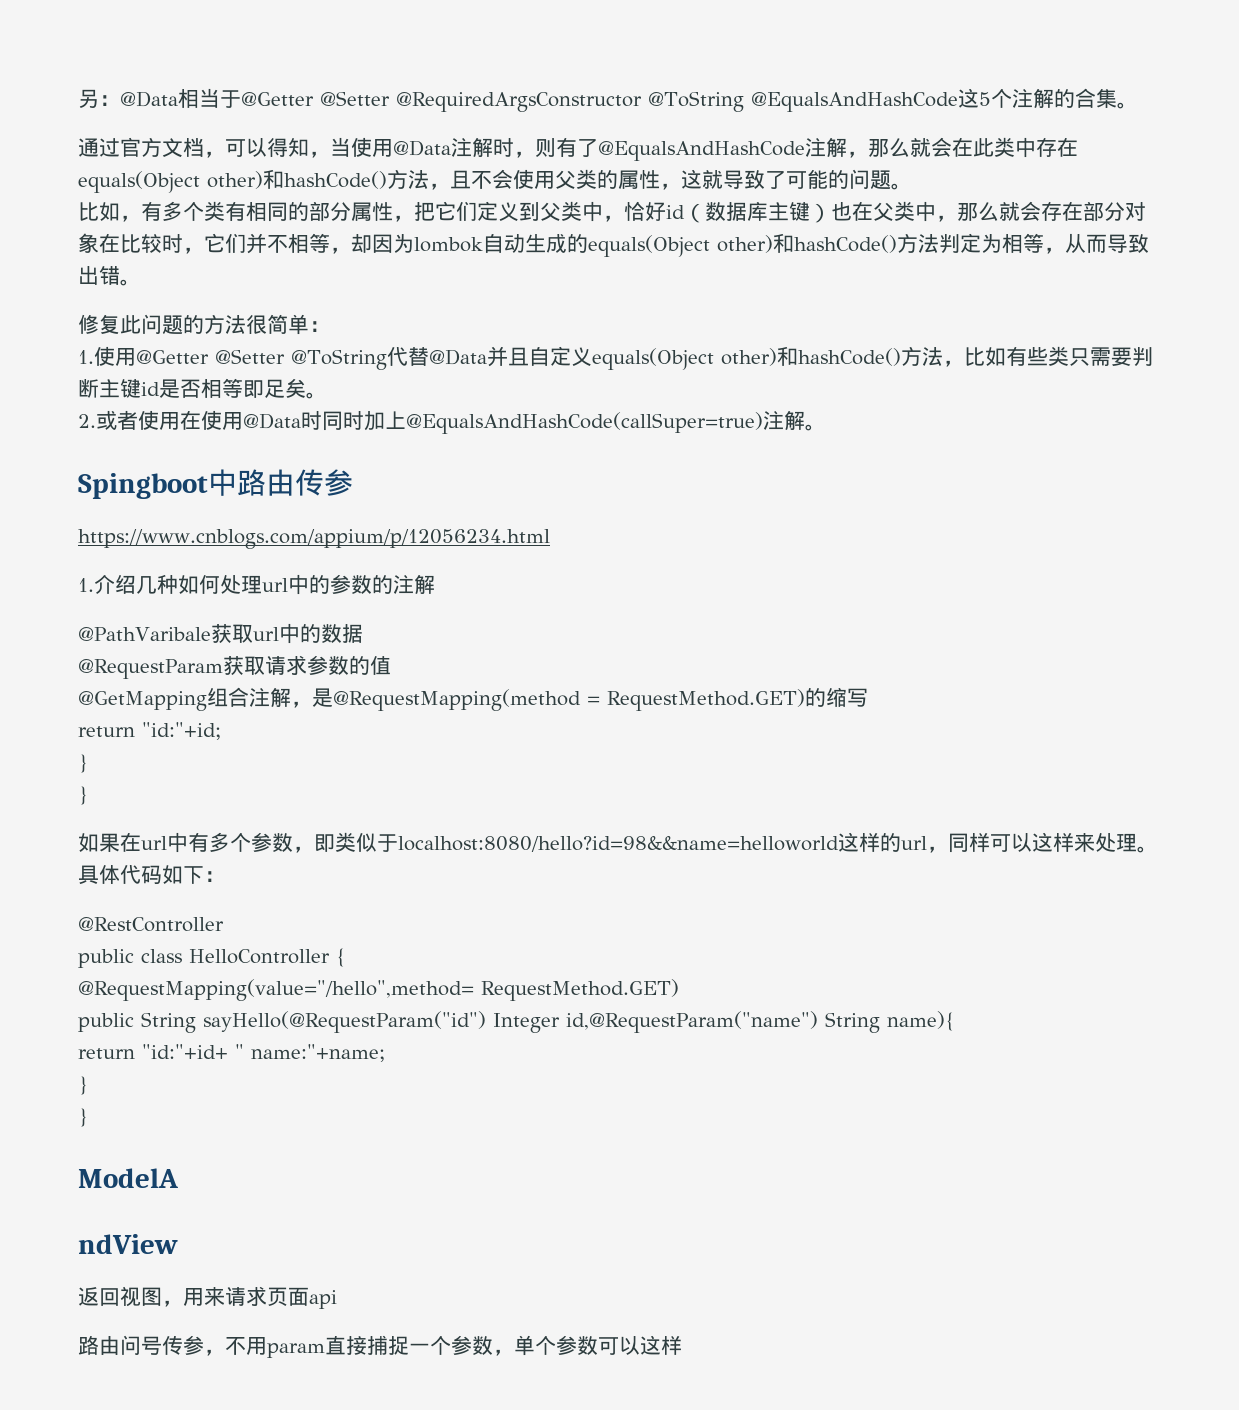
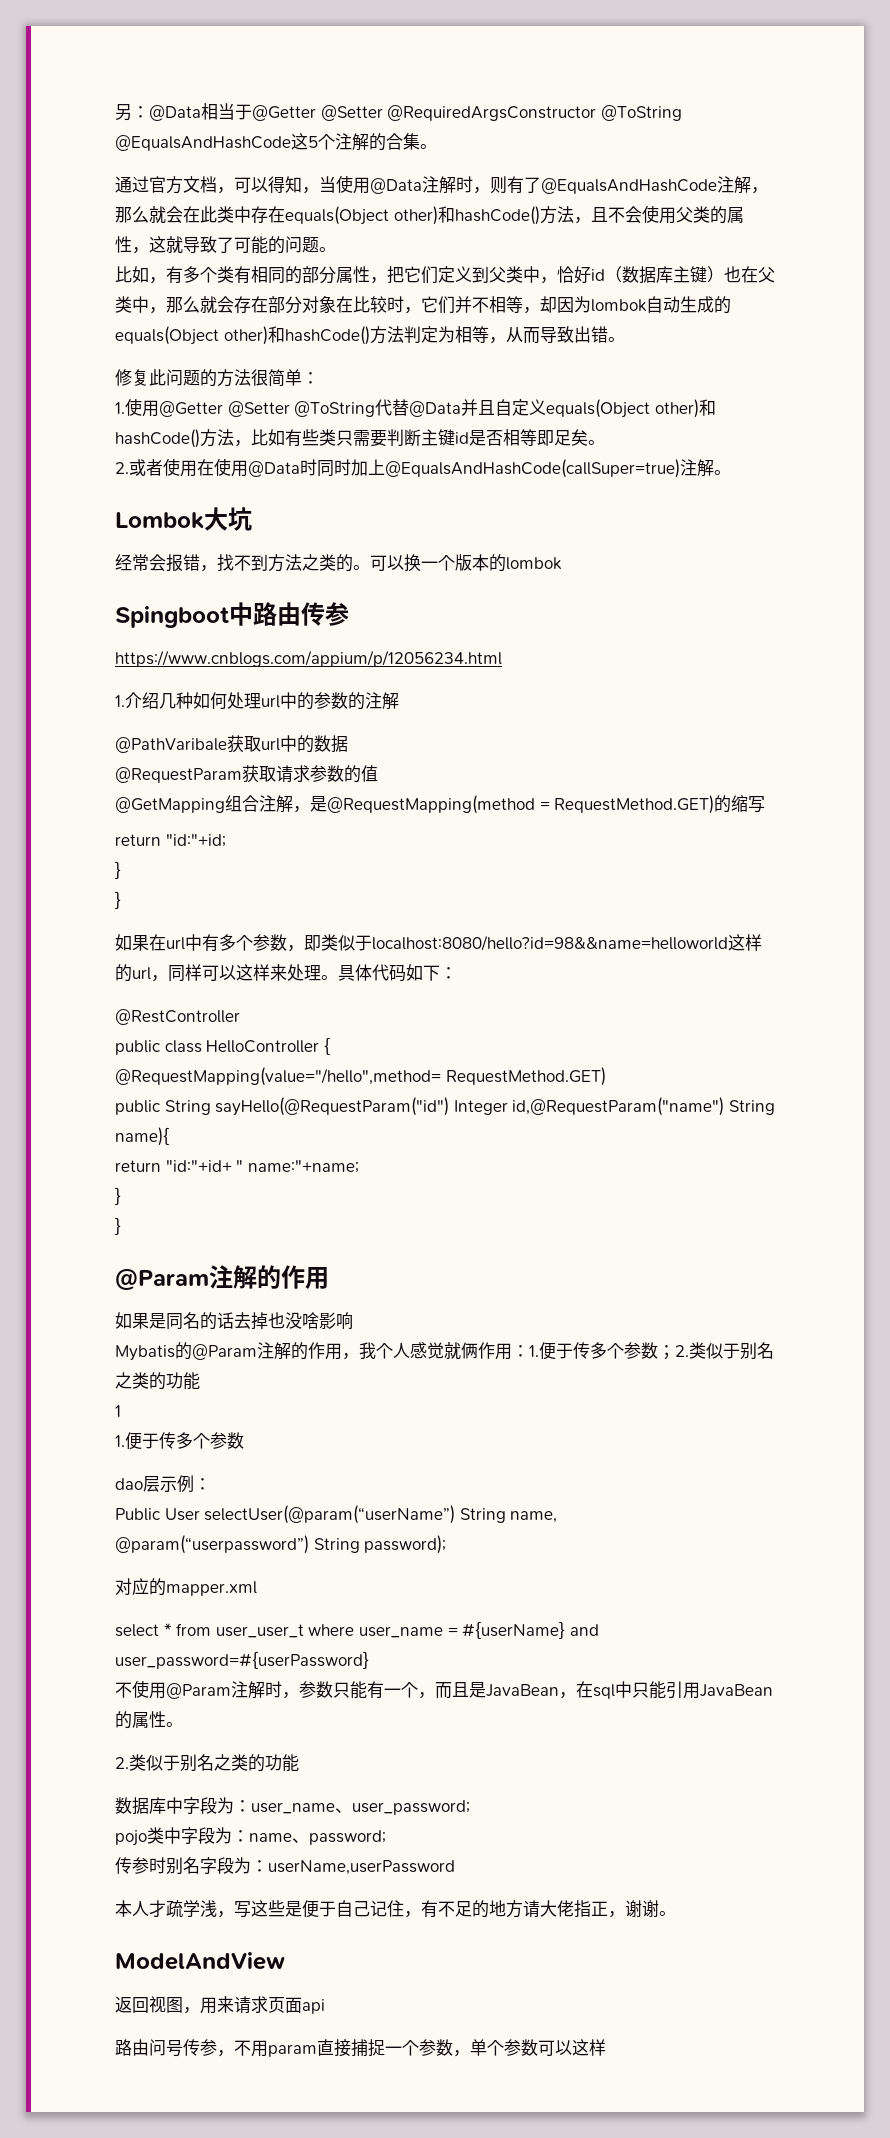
(826, 427) none -> [115,507,252,531] [115,554,562,572] // Lombok大坑 // 经常会报错，找不到方法之类的。可以换一个版本的lombok
[78,1168,179,1188] [78,1234,178,1254] ModelA // ndView -> [115,1265,329,1290] [115,1312,353,1330] [115,1342,774,1361] [115,1372,200,1390] [115,1405,121,1417] [115,1432,244,1450] [115,1475,211,1493] [115,1505,558,1524] [115,1535,447,1554] [115,1578,257,1596] [115,1621,599,1639] [115,1651,369,1669] [115,1680,773,1699] [115,1711,183,1729] [115,1754,299,1772] [115,1797,470,1815] [115,1827,386,1846] [115,1857,455,1875] [115,1900,676,1918] [115,1952,285,1970] @Param注解的作用 // 如果是同名的话去掉也没啥影响 // Mybatis的@Param注解的作用，我个人感觉就俩作用：1.便于传多个参数；2.类似于别名之类的功能 // 1 // 1.便于传多个参数 // dao层示例： // Public User selectUser(@param(“userName”) String name, // @param(“userpassword”) String password); // 对应的mapper.xml // select * from user_user_t where user_name = #{userName} and user_password=#{userPassword} // 不使用@Param注解时，参数只能有一个，而且是JavaBean，在sql中只能引用JavaBean的属性。 // 2.类似于别名之类的功能 // 数据库中字段为：user_name、user_password; // pojo类中字段为：name、password; // 传参时别名字段为：userName,userPassword // 本人才疏学浅，写这些是便于自己记住，有不足的地方请大佬指正，谢谢。 // ModelAndView

